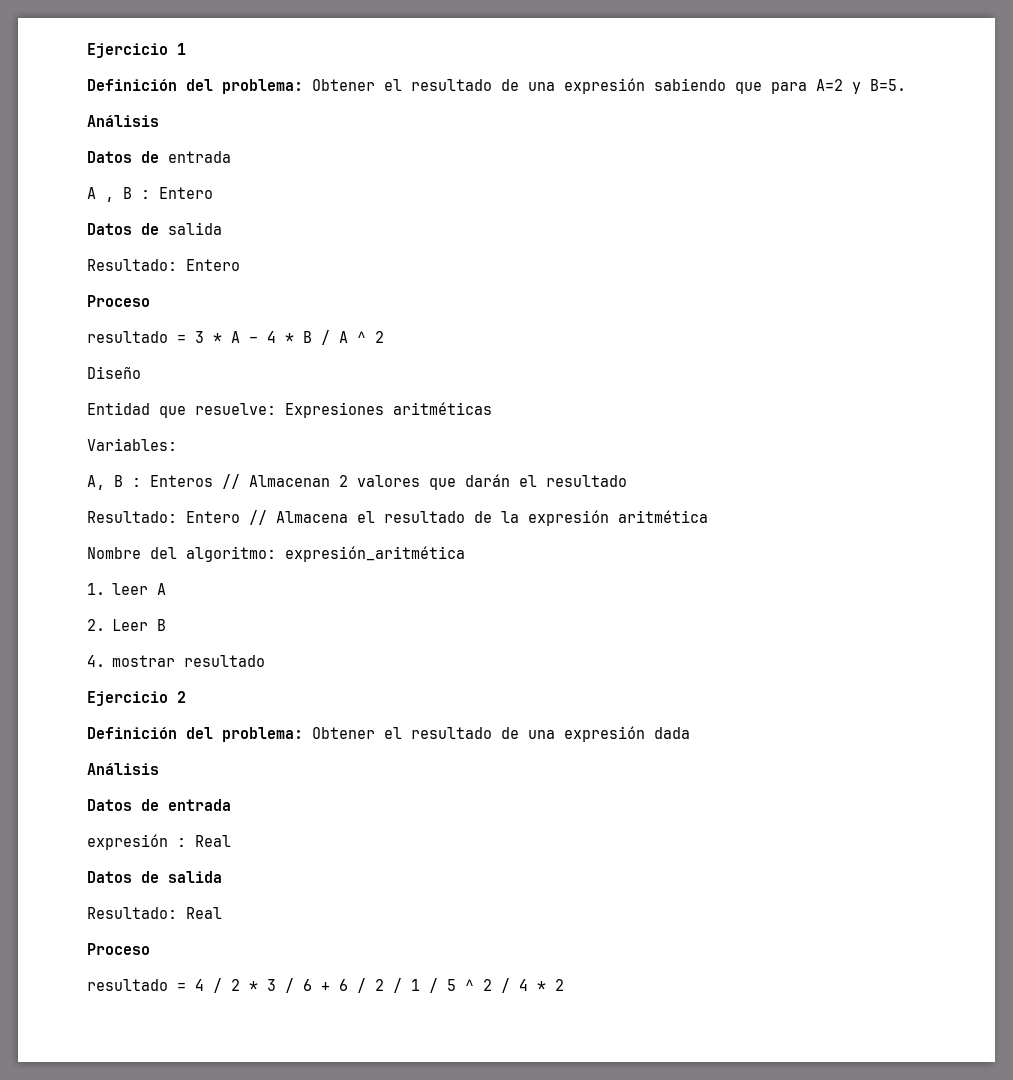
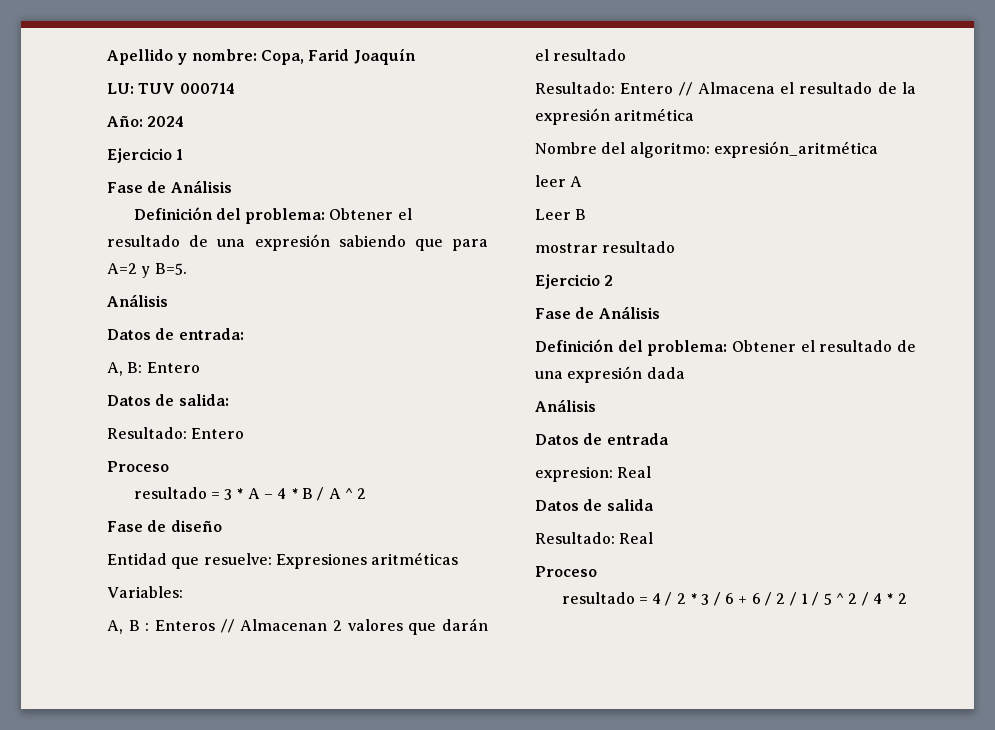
(87, 50) none -> [107,49,416,65] [107,83,235,94] [107,115,185,127] Apellido y nombre: Copa, Farid Joaquín // LU: TUV 000714 // Año: 2024 //
(186, 49) none -> [107,180,232,193] // Fase de Análisis
[168,151,231,163] [87,187,150,202] entrada // A , B : -> [178,328,244,340] [107,362,143,376] entrada: // A, B:
[168,222,222,235] salida -> [178,394,229,406] salida:
[87,366,141,379] Diseño -> [107,520,222,532] Fase de diseño
[87,583,105,595] 1. -> (878, 149) none
[87,619,105,631] 2. -> (583, 181) none
[87,655,105,667] 4. -> (587, 214) none
(186, 697) none -> [535,306,660,319] // Fase de Análisis
[87,834,186,850] expresión : -> [535,466,613,482] expresion:

